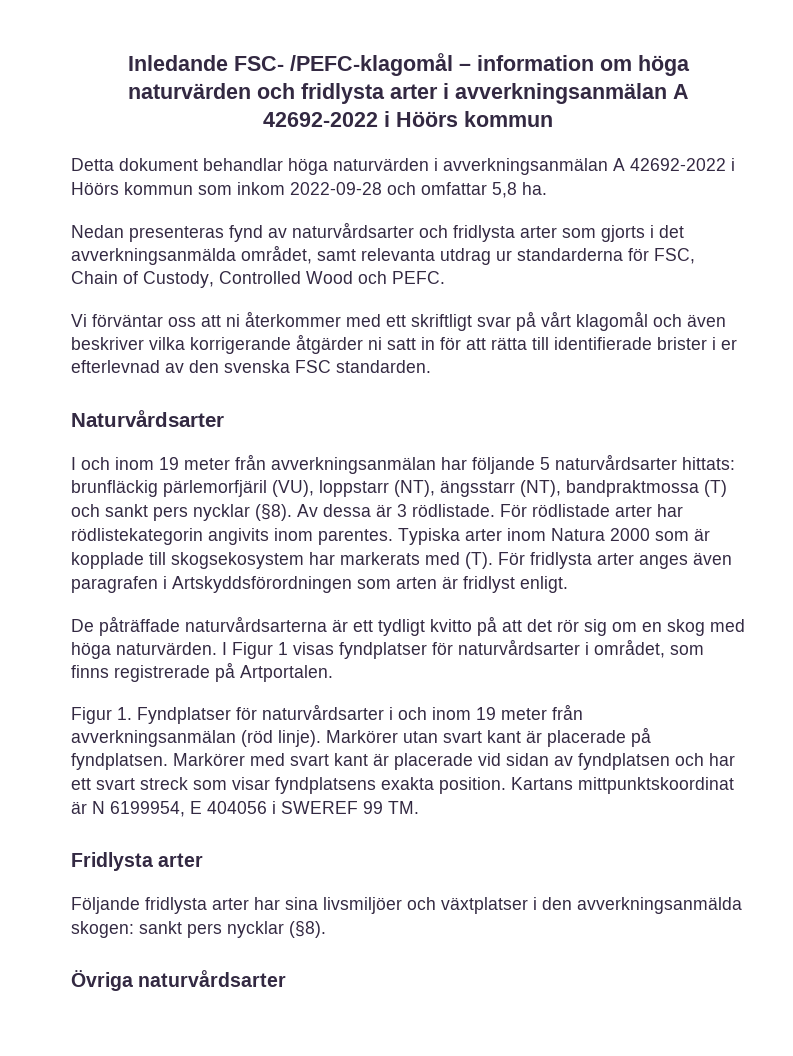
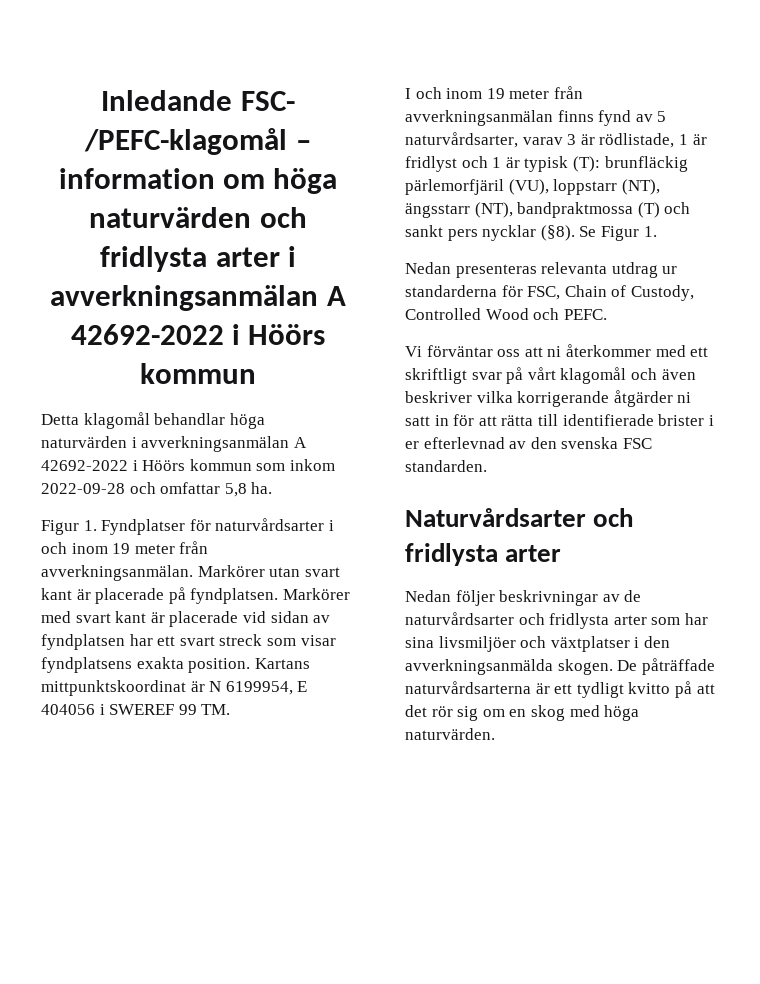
[119,158,198,171] dokument -> [83,412,150,429] klagomål
[71,222,684,242] [71,245,356,265] Nedan presenteras fynd av naturvårdsarter och fridlysta arter som gjorts i det avverkningsanmälda området, samt -> [41,518,334,535] [41,541,209,554] [41,565,340,581] [41,587,350,604] [41,611,331,627] [41,634,336,650] [41,657,310,673] [41,680,308,696] [41,704,231,715] [405,86,583,99] [405,110,667,126] [405,132,707,148] [405,156,688,172] [405,179,660,195] [405,202,691,218] [405,225,657,241] [405,262,537,278] Figur 1. Fyndplatser för naturvårdsarter i och inom 19 meter från avverkningsanmälan. Markörer utan svart kant är placerade på fyndplatsen. Markörer med svart kant är placerade vid sidan av fyndplatsen har ett svart streck som visar fyndplatsens exakta position. Kartans mittpunktskoordinat är N 6199954, E 404056 i SWEREF 99 TM. // I och inom 19 meter från avverkningsanmälan finns fynd av 5 naturvårdsarter, varav 3 är rödlistade, 1 är fridlyst och 1 är typisk (T): brunfläckig pärlemorfjäril (VU), loppstarr (NT), ängsstarr (NT), bandpraktmossa (T) och sankt pers nycklar (§8). Se Figur 1. // Nedan presenteras
[71,454,735,474] [71,480,727,497] [71,504,683,521] [71,528,710,545] [71,552,732,569] [71,576,568,593] // I och inom 19 meter från avverkningsanmälan har följande 5 naturvårdsarter hittats: brunfläckig pärlemorfjäril (VU), loppstarr (NT), ängsstarr (NT), bandpraktmossa (T) och sankt pers nycklar (§8). Av dessa är 3 rödlistade. För rödlistade arter har rödlistekategorin angivits inom parentes. Typiska arter inom Natura 2000 som är kopplade till skogsekosystem har markerats med (T). För fridlysta arter anges även paragrafen i Artskyddsförordningen som arten är fridlyst enligt. // -> [593,508,634,527] [405,543,562,566] [405,590,642,606] [405,612,708,629] [405,636,670,652] [405,659,613,675] och fridlysta arter // Nedan följer beskrivningar av de naturvårdsarter och fridlysta arter som har sina livsmiljöer och växtplatser i den avverkningsanmälda skogen.
[222,639,704,659] [71,662,333,682] [71,704,583,724] [71,727,651,747] [71,753,735,770] [71,777,734,794] [71,801,419,817] [71,852,204,871] [71,897,742,914] [71,921,326,938] [71,970,287,991] I Figur 1 visas fyndplatser för naturvårdsarter i området, som finns registrerade på Artportalen. // Figur 1. Fyndplatser för naturvårdsarter i och inom 19 meter från avverkningsanmälan (röd linje). Markörer utan svart kant är placerade på fyndplatsen. Markörer med svart kant är placerade vid sidan av fyndplatsen och har ett svart streck som visar fyndplatsens exakta position. Kartans mittpunktskoordinat är N 6199954, E 404056 i SWEREF 99 TM. // Fridlysta arter // Följande fridlysta arter har sina livsmiljöer och växtplatser i den avverkningsanmälda skogen: sankt pers nycklar (§8). // Övriga naturvårdsarter -> (495, 734) none

